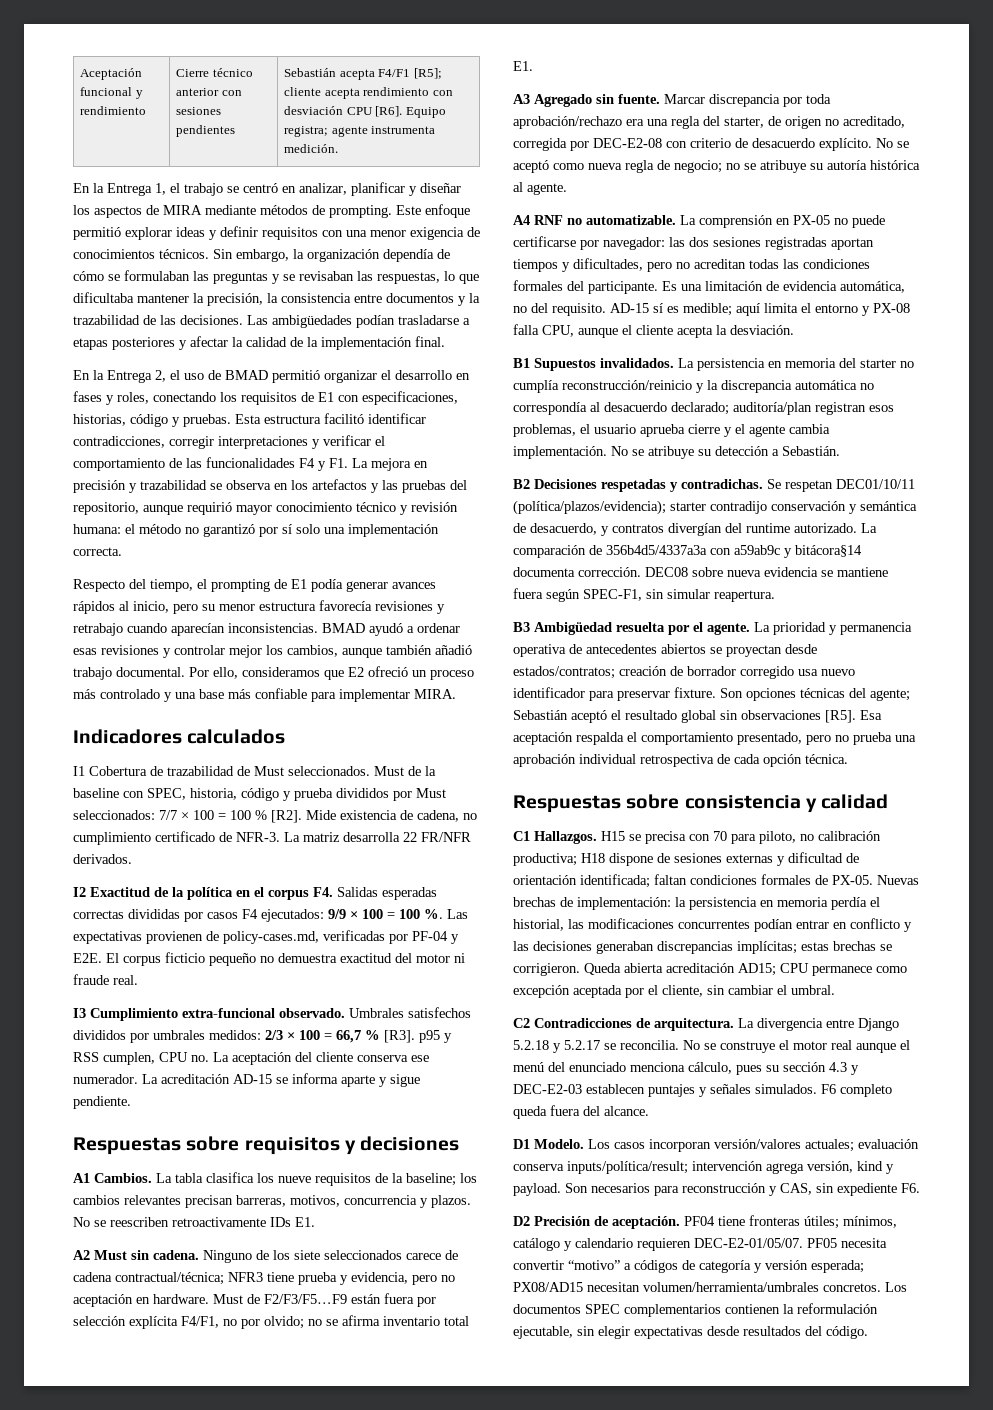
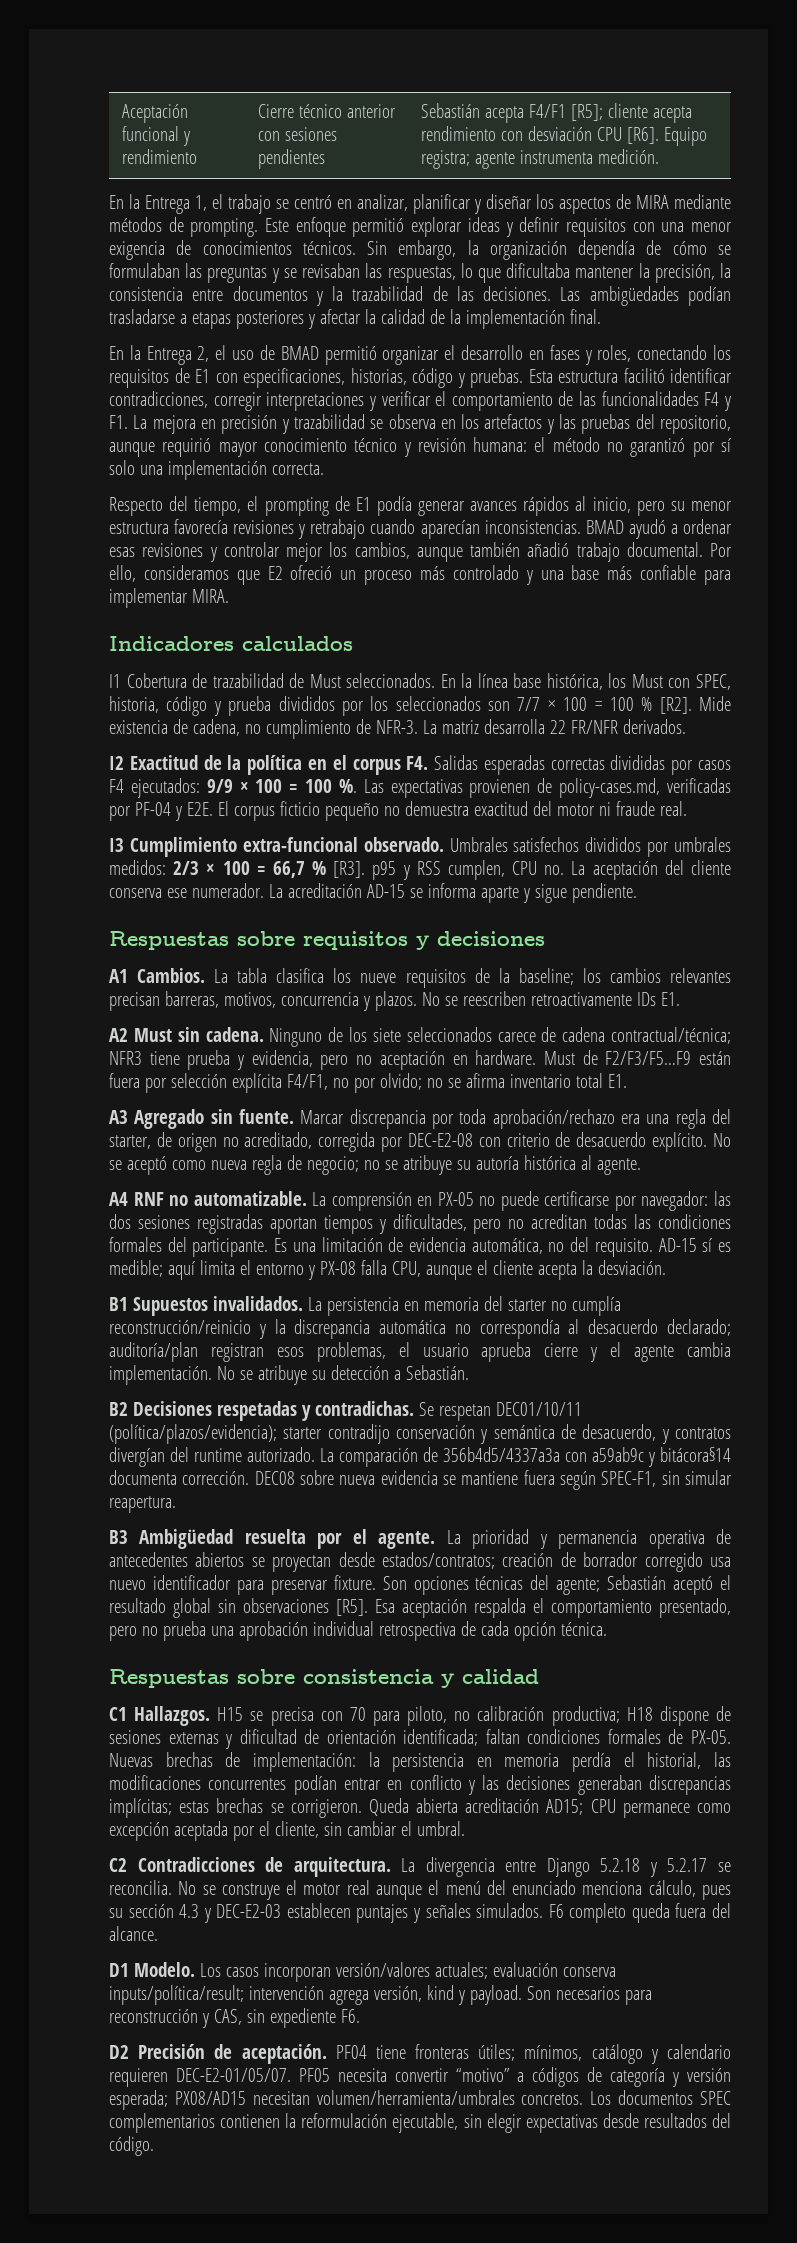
[374,766,436,776] [73,788,119,798] Must de la baseline -> [440,673,663,690] En la línea base histórica, los Must
[416,788,446,798] [73,810,155,820] Must seleccionados: -> [370,696,510,711] los seleccionados son
[155,831,215,842] certificado -> (351, 729) none

